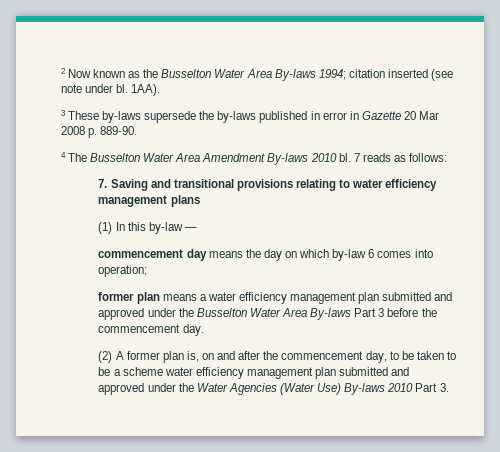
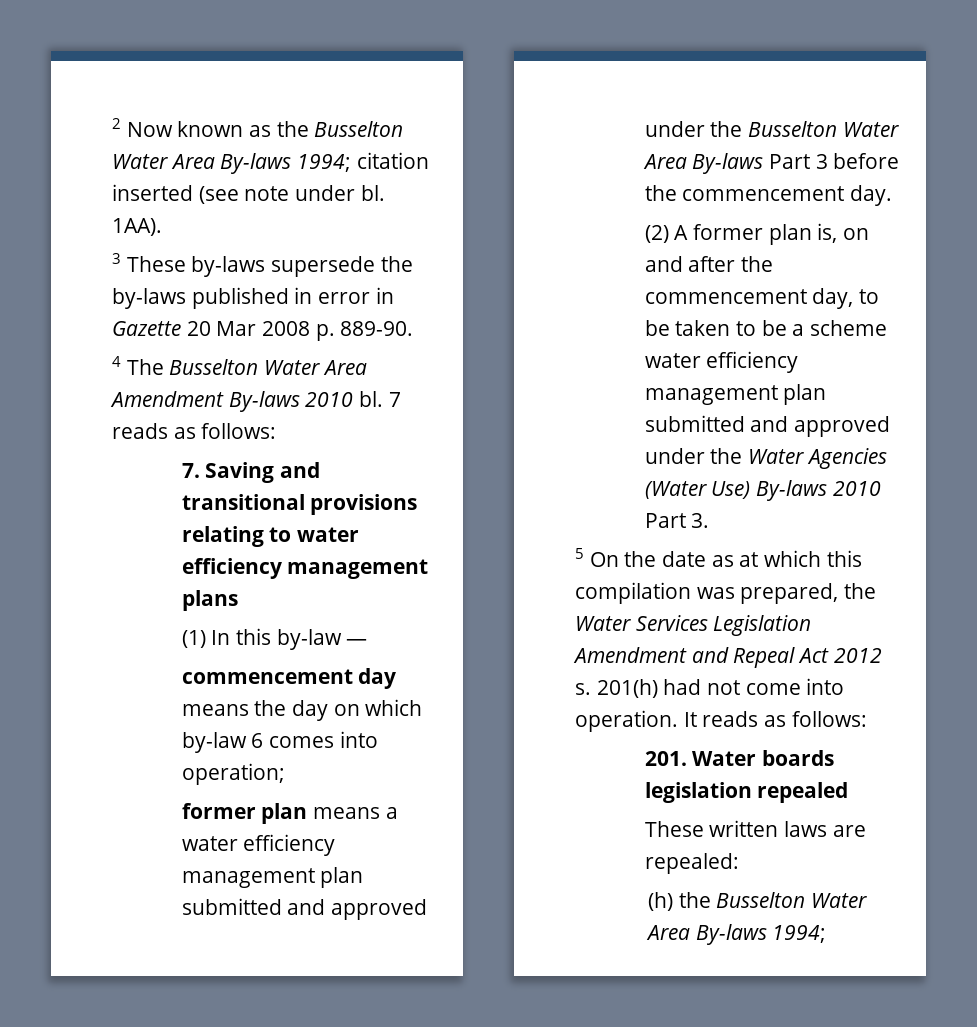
(449, 387) none -> [574,548,862,567] [574,582,876,604] [574,615,812,636] [572,647,882,668] [574,678,845,698] [574,710,867,732] [644,750,835,766] [644,782,849,803] [644,820,866,837] [644,853,739,874] [648,892,868,911] [646,924,827,945] // 5 On the date as at which this compilation was prepared, the Water Services Legislation Amendment and Repeal Act 2012 s. 201(h) had not come into operation. It reads as follows: // 201. Water boards legislation repealed // These written laws are repealed: // (h) the Busselton Water Area By-laws 1994;

